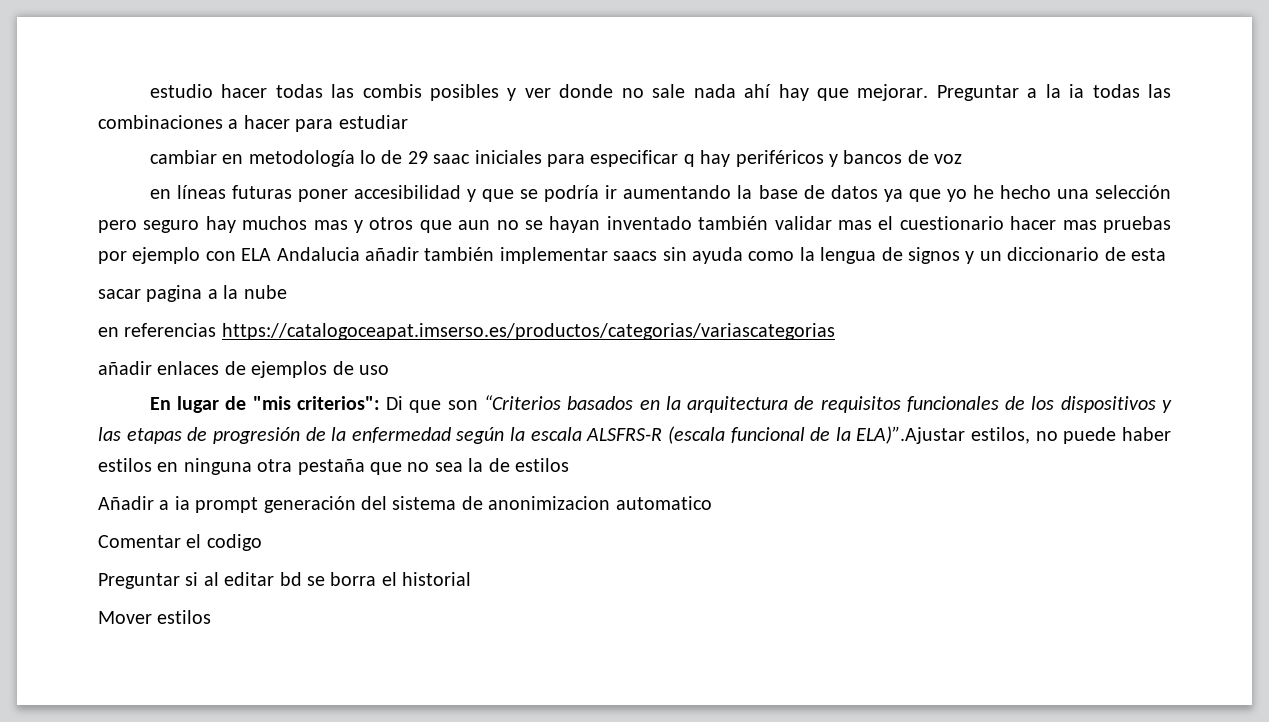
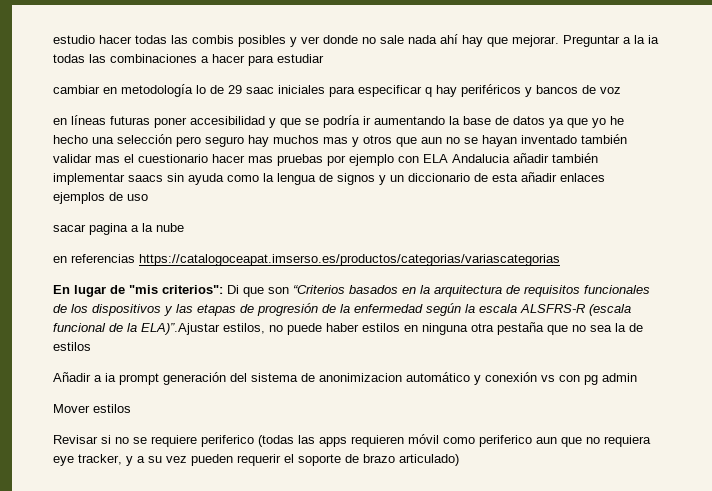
(1166, 254) none -> [521,172,605,182] [53,192,148,204] añadir enlaces ejemplos de uso
[98,361,389,378] // añadir enlaces de ejemplos de uso -> (560, 260) none
[615,496,712,510] [98,534,262,551] [98,572,472,589] [98,610,212,624] automatico // Comentar el codigo // Preguntar si al editar bd se borra el historial // Mover estilos -> [406,372,637,385] [53,404,131,413] [53,434,651,447] [53,454,459,466] automático y conexión vs con pg admin // Mover estilos // Revisar si no se requiere periferico (todas las apps requieren móvil como periferico aun que no requiera eye tracker, y a su vez pueden requerir el soporte de brazo articulado)

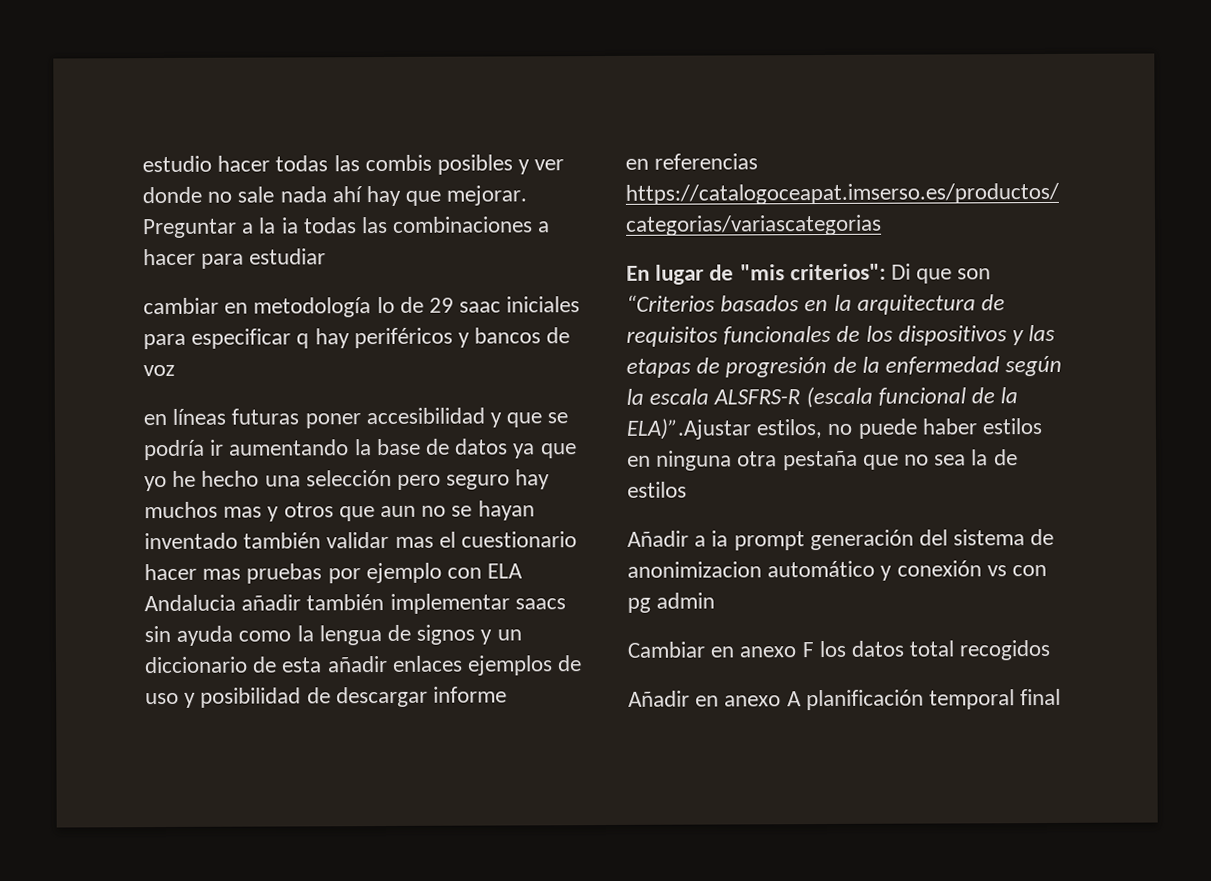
[53,223,184,235] // sacar pagina a la nube -> [184,686,508,708] y posibilidad de descargar informe
[53,404,131,413] [53,434,651,447] [53,454,459,466] Mover estilos // Revisar si no se requiere periferico (todas las apps requieren móvil como periferico aun que no requiera eye tracker, y a su vez pueden requerir el soporte de brazo articulado) -> [627,639,1052,661] [628,688,1062,711] Cambiar en anexo F los datos total recogidos // Añadir en anexo A planificación temporal final

